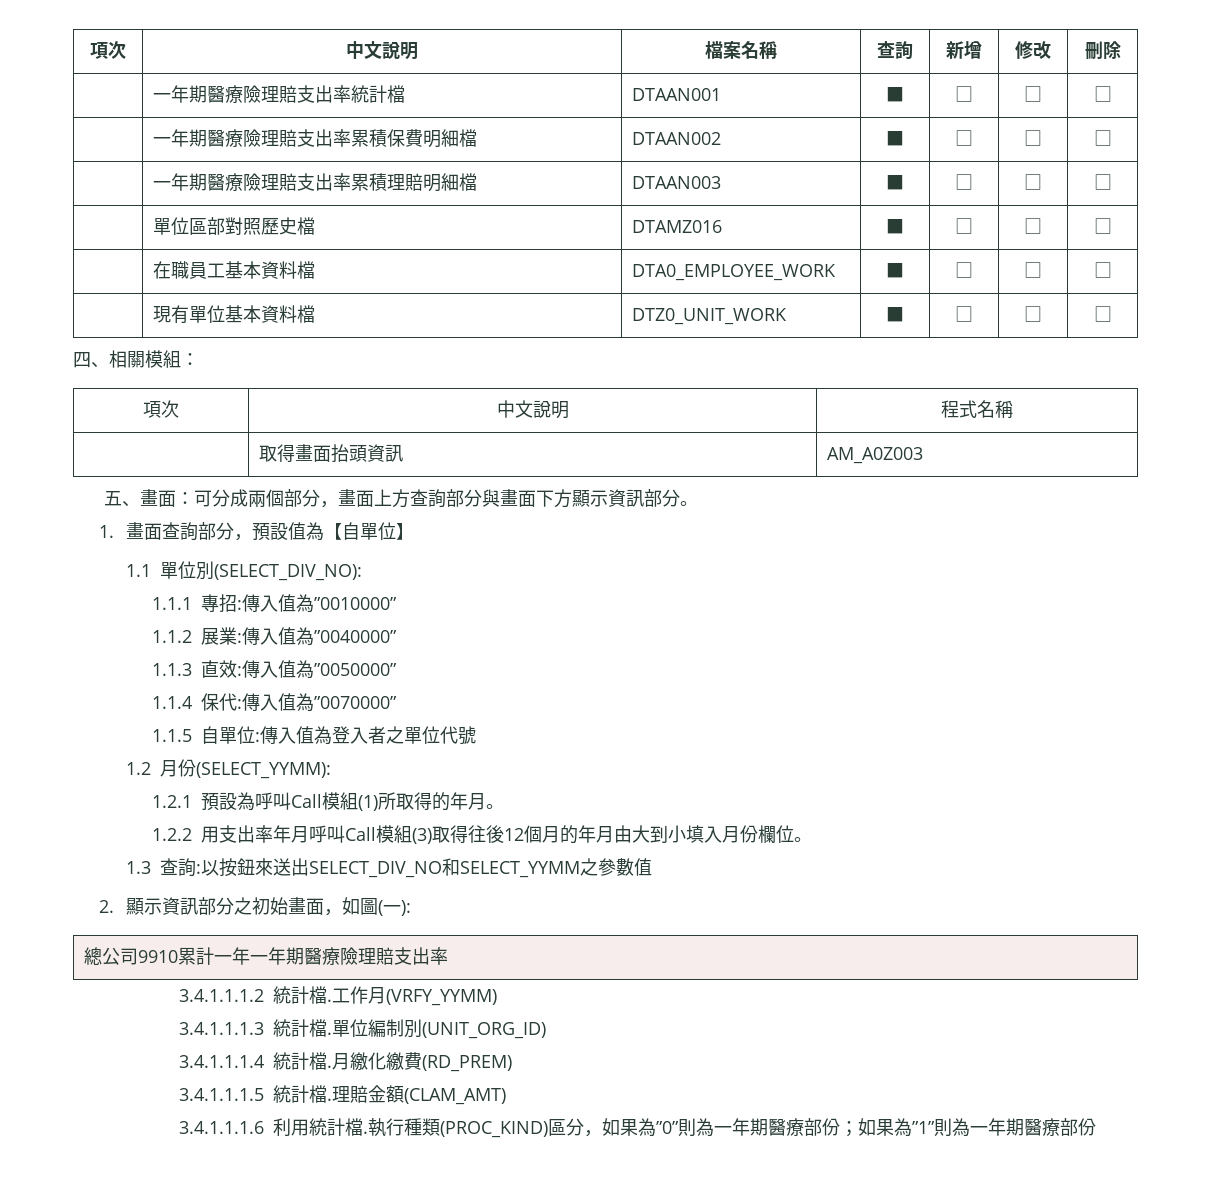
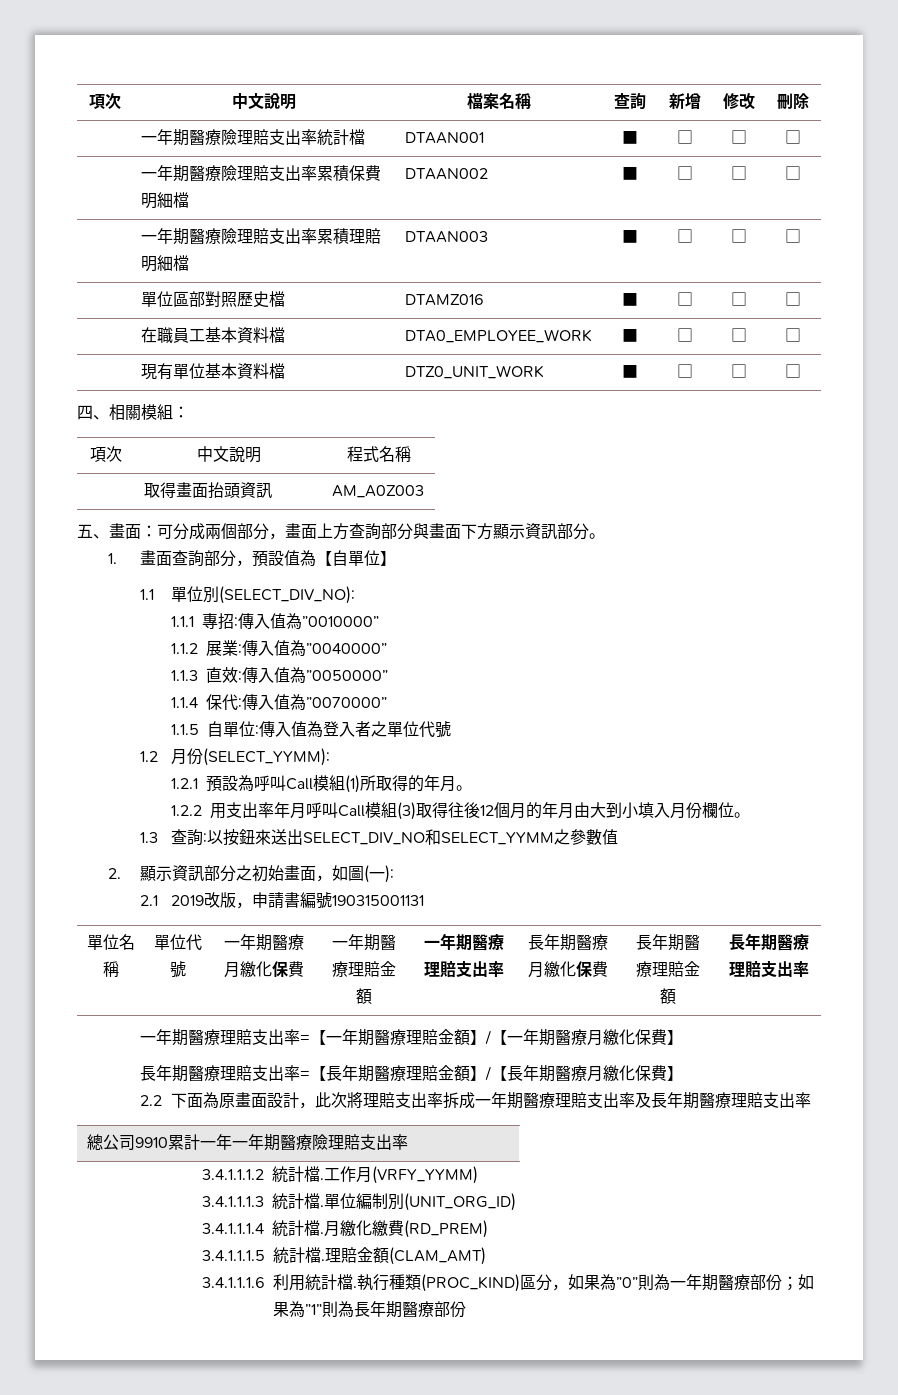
(411, 908) none -> [139,892,424,909] [87,934,135,950] [103,961,119,977] [154,934,202,951] [170,961,186,978] [223,934,304,951] [223,961,304,978] [332,934,396,951] [332,961,396,977] [356,988,372,1004] [424,933,504,951] [424,960,504,978] [527,934,608,951] [527,961,608,978] [636,934,700,951] [636,961,700,977] [660,988,676,1004] [728,933,809,951] [728,960,809,978] [139,1029,683,1046] [139,1065,683,1082] [139,1092,811,1109] // 2.1 2019改版，申請書編號190315001131 // 單位名稱 | 單位代號 | 一年期醫療月繳化保費 | 一年期醫療理賠金額 | 一年期醫療理賠支出率 | 長年期醫療月繳化保費 | 長年期醫療理賠金額 | 長年期醫療理賠支出率 // 一年期醫療理賠支出率=【一年期醫療理賠金額】/【一年期醫療月繳化保費】 // 長年期醫療理賠支出率=【長年期醫療理賠金額】/【長年期醫療月繳化保費】 // 2.2下面為原畫面設計，此次將理賠支出率拆成一年期醫療理賠支出率及長年期醫療理賠支出率
[969,1126,988,1134] 一 -> [354,1301,371,1317] 長

